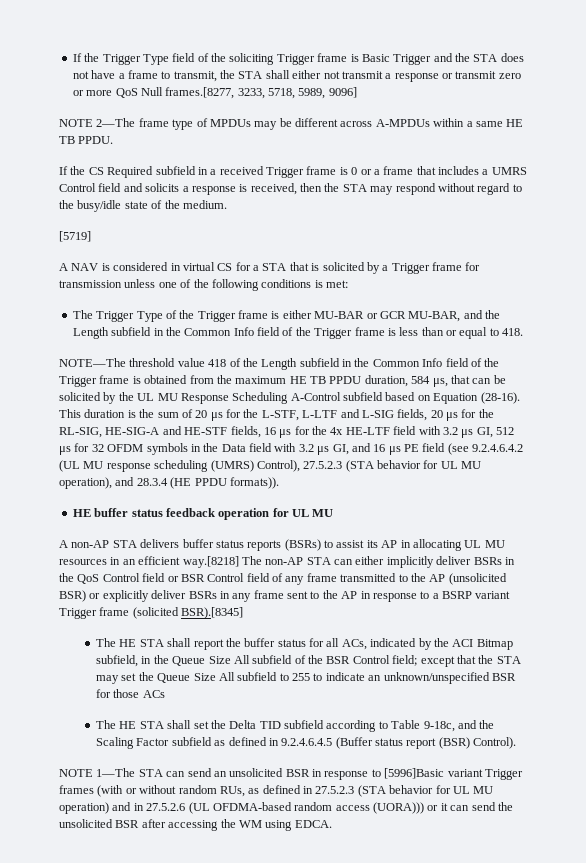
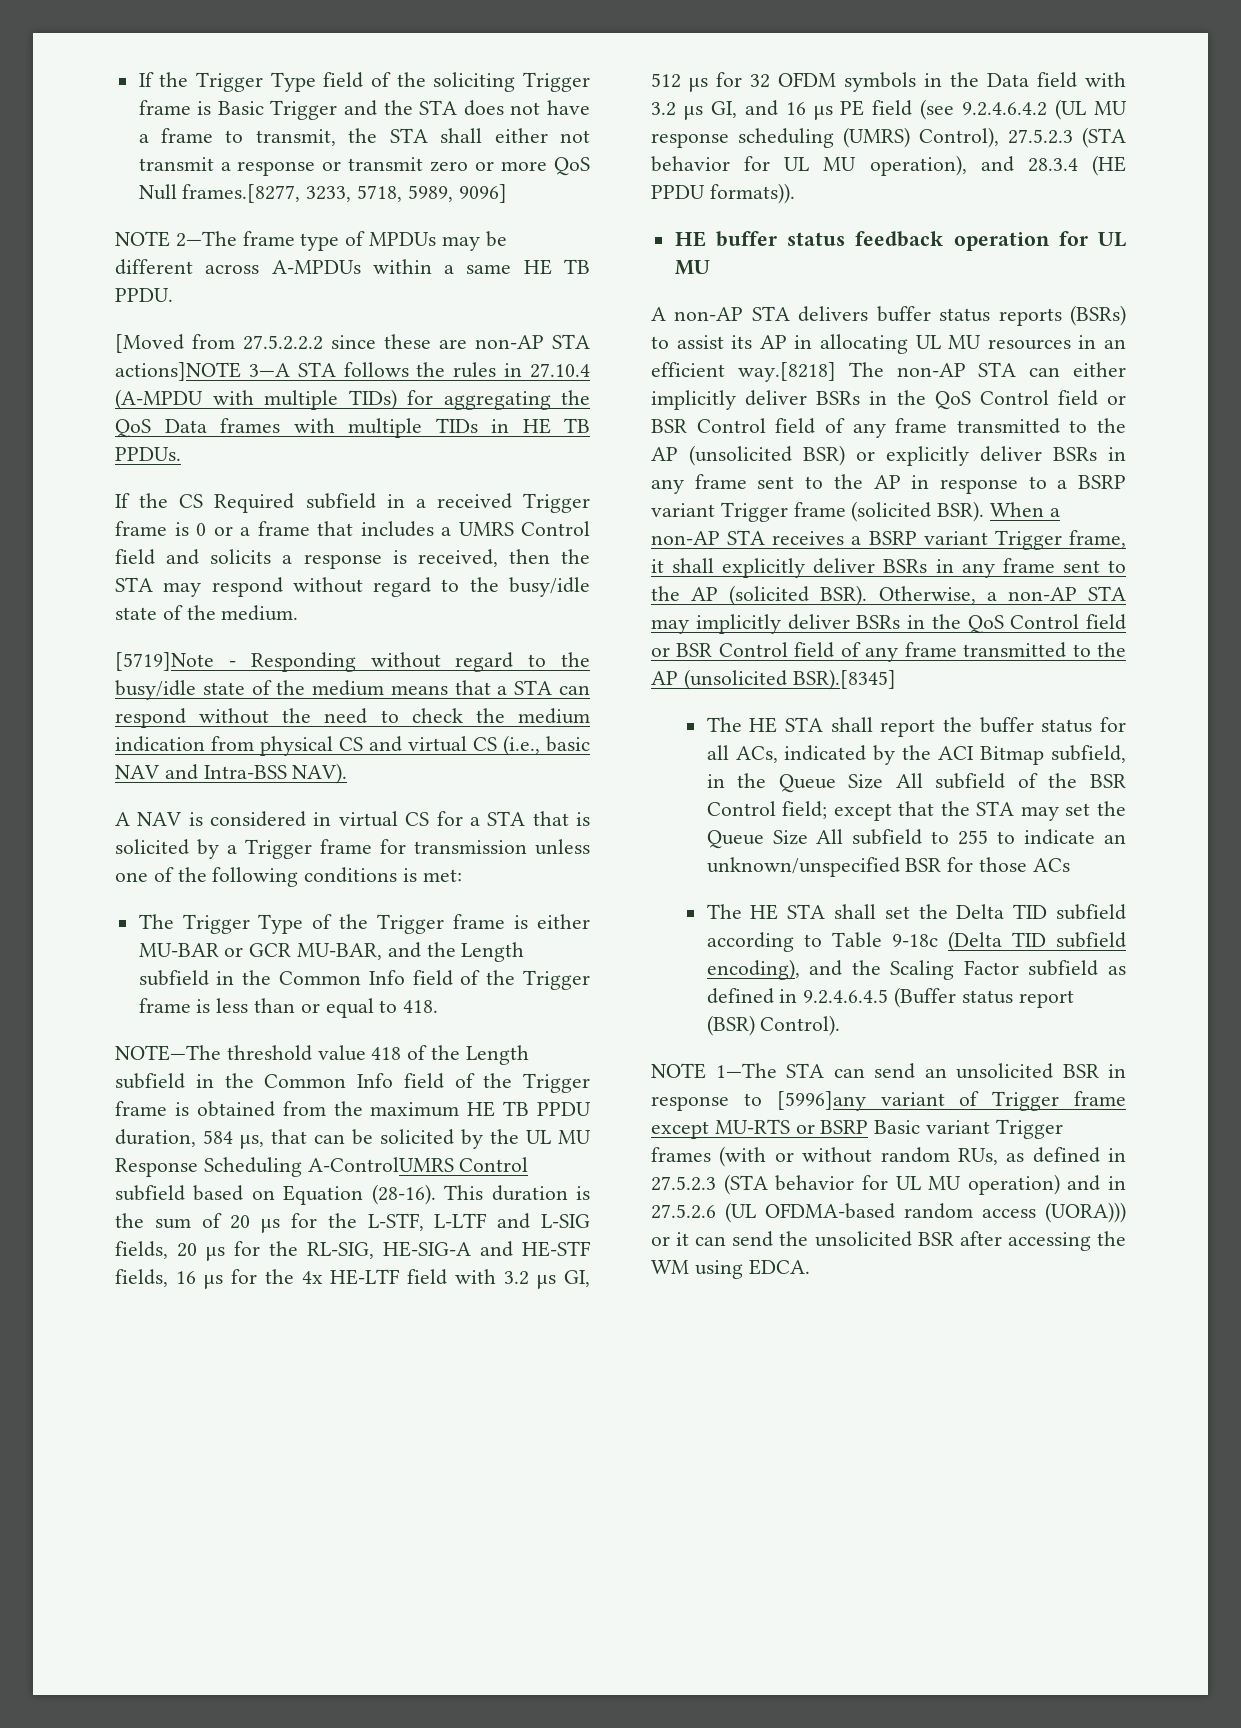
(114, 140) none -> [115,334,590,353] [115,362,590,381] [115,389,590,410] [115,418,590,438] [115,447,181,461] // [Moved from 27.5.2.2.2 since these are non-AP STA actions]NOTE 3—A STA follows the rules in 27.10.4 (A-MPDU with multiple TIDs) for aggregating the QoS Data frames with multiple TIDs in HE TB PPDUs.
[59,231,91,242] [5719] -> [115,652,590,672] [115,680,590,700] [115,708,590,728] [115,735,590,756] [115,763,348,784] [5719]Note - Responding without regard to the busy/idle state of the medium means that a STA can respond without the need to check the medium indication from physical CS and virtual CS (i.e., basic NAV and Intra-BSS NAV).
[290,392,341,401] A-Control -> [307,1157,529,1172] A-ControlUMRS Control
(179, 613) none -> [937,501,1060,522] [651,530,1126,550] [651,558,1126,578] [651,585,1126,606] [651,614,1126,634] [651,642,1126,662] [651,669,787,690] BSR). When a non-AP STA receives a BSRP variant Trigger frame, it shall explicitly deliver BSRs in any frame sent to the AP (solicited BSR). Otherwise, a non-AP STA may implicitly deliver BSRs in the QoS Control field or BSR Control field of any frame transmitted to the AP (unsolicited
[423,721,455,732] 9-18c, -> [891,931,1126,952] [706,959,800,980] 9-18c (Delta TID subfield encoding),
[384,768,445,779] [5996]Basic -> [776,1091,1126,1111] [651,1119,921,1139] [5996]any variant of Trigger frame except MU-RTS or BSRP Basic

